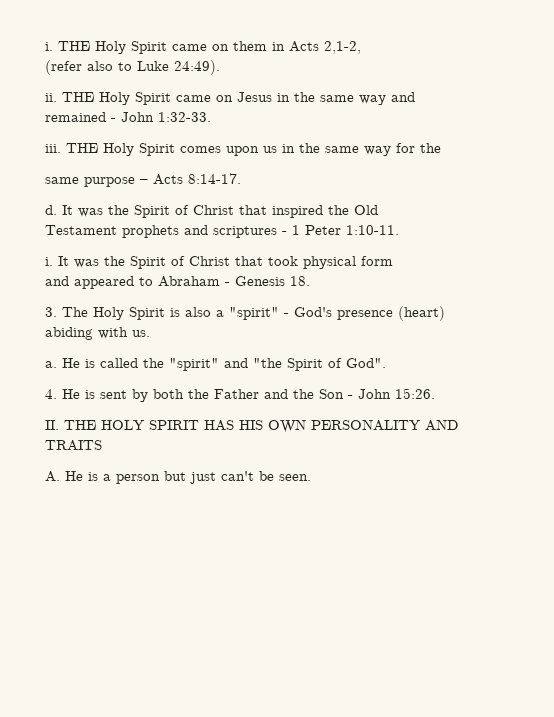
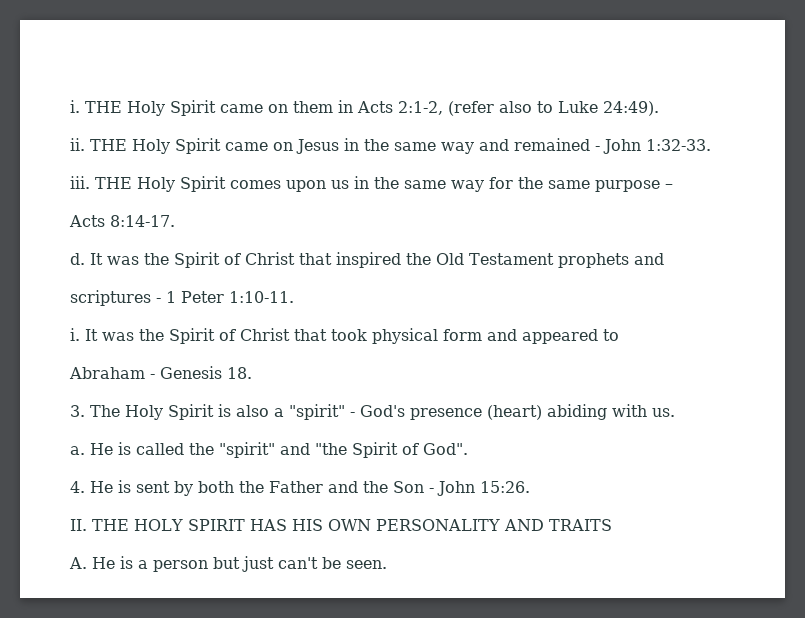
[324,41,361,54] 2,1-2, // -> [398,101,443,115] 2:1-2,
(415, 97) // -> (509, 145) none
(441, 148) // -> (543, 183) none
(148, 181) none -> (673, 186) //
(378, 210) // -> (464, 259) none
(208, 230) none -> (664, 259) //
(393, 261) // -> (482, 335) none
(153, 281) none -> (619, 335) //
(445, 313) // -> (542, 412) none

